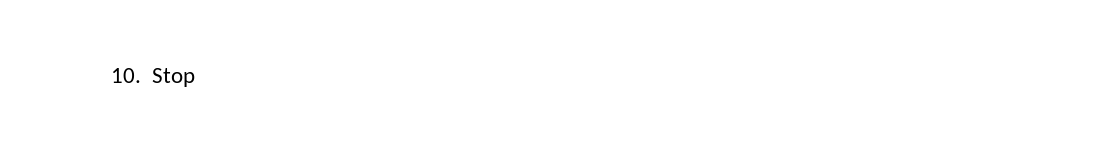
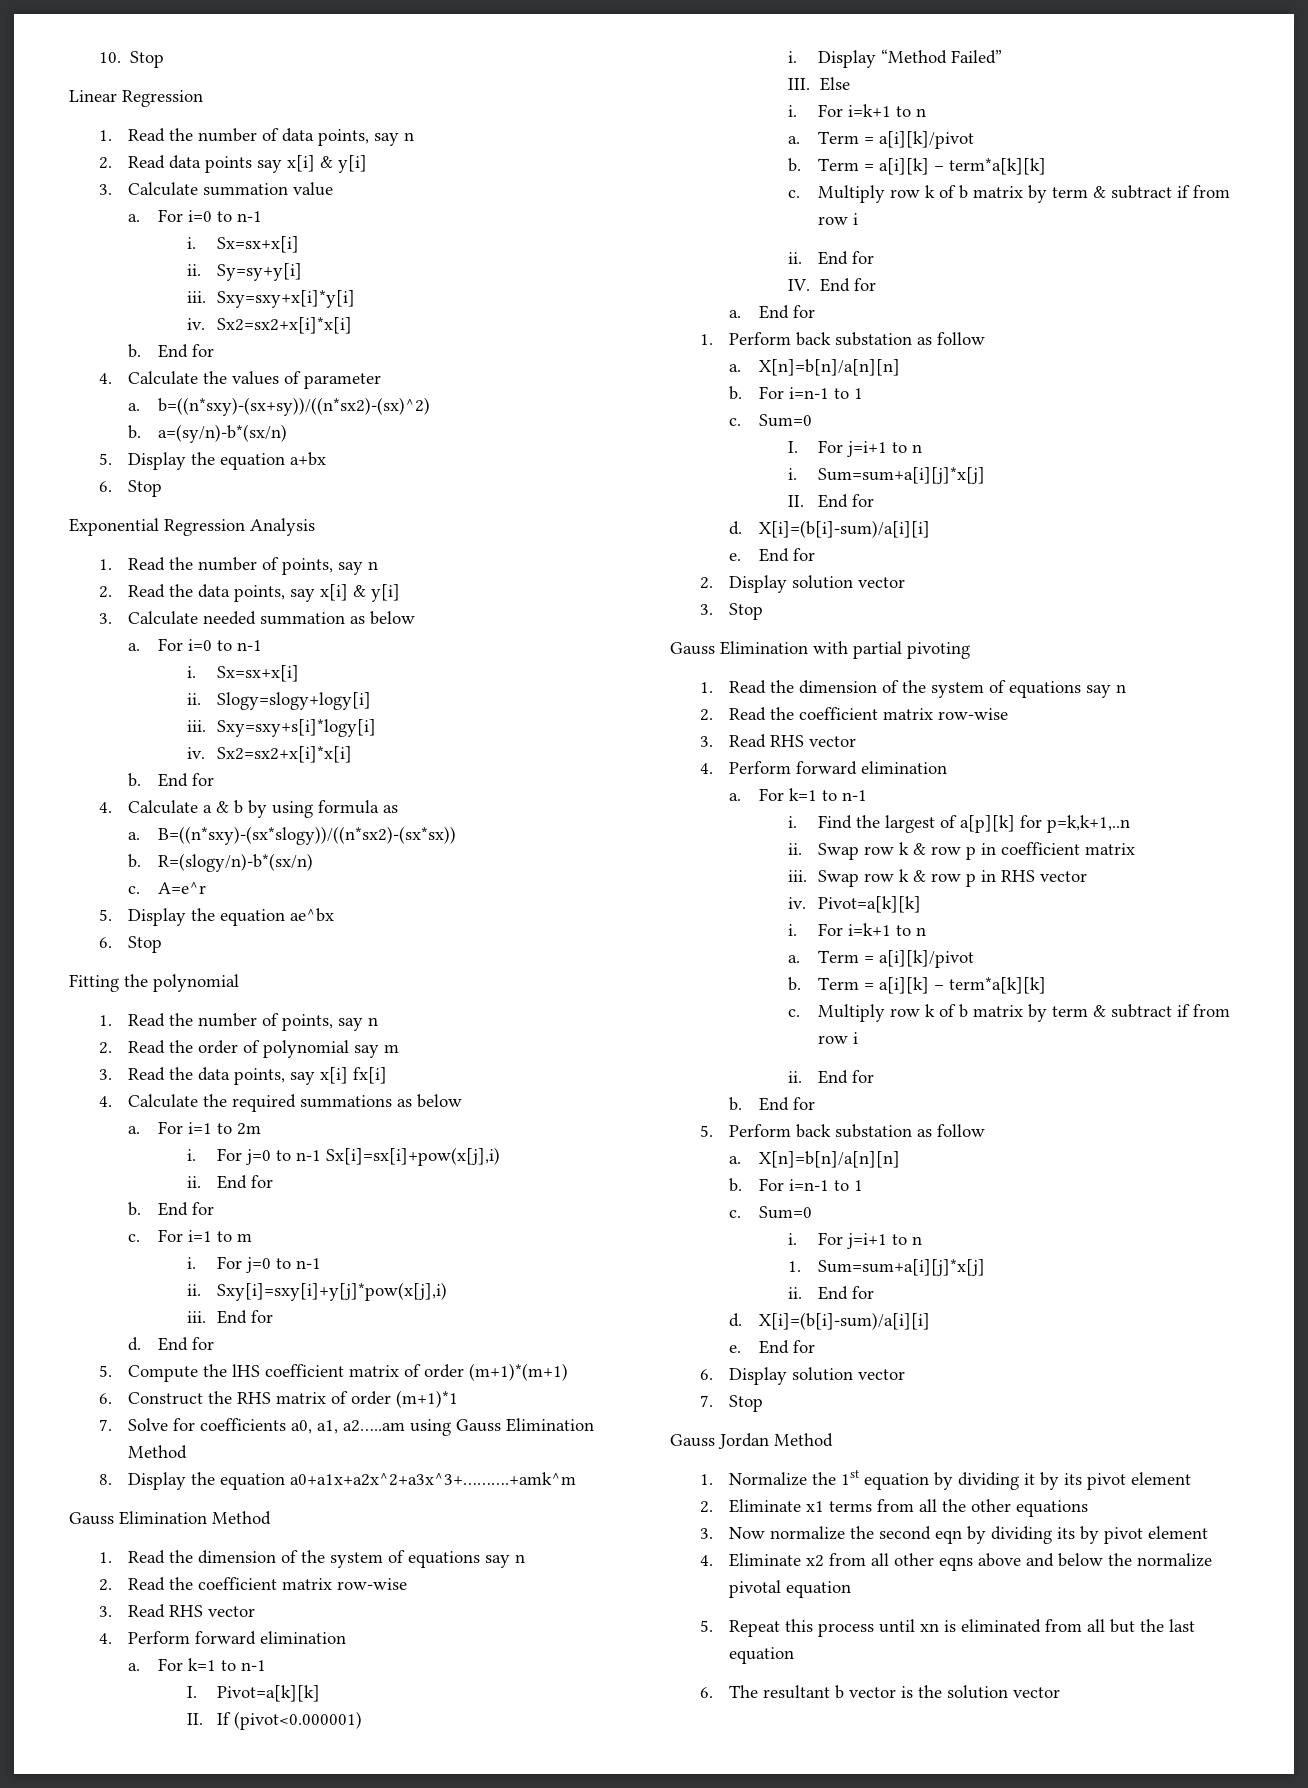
(196, 77) none -> [69,90,203,107] [98,128,415,146] [98,155,368,173] [98,182,334,196] [128,209,262,222] [187,236,300,253] [187,263,303,281] [187,290,356,308] [187,317,353,334] [128,344,214,358] [98,371,382,389] [128,397,430,416] [128,424,287,443] [98,452,327,470] [98,480,163,497] [69,518,315,536] [98,557,379,575] [98,584,401,602] [98,611,416,625] [128,638,262,651] [187,665,300,682] [187,692,372,710] [187,719,377,737] [187,746,353,763] [128,773,214,787] [98,800,399,818] [128,826,456,845] [128,853,313,872] [128,882,206,894] [98,908,335,926] [98,936,163,953] [69,974,239,992] [98,1013,379,1031] [98,1040,400,1058] [98,1067,388,1085] [98,1094,463,1112] [128,1121,261,1135] [187,1147,501,1166] [187,1175,274,1189] [128,1202,214,1216] [128,1229,252,1242] [187,1256,322,1273] [187,1282,448,1301] [187,1310,274,1324] [128,1337,214,1351] [98,1363,569,1382] [98,1390,459,1408] [98,1418,595,1436] [128,1445,188,1459] [98,1472,577,1490] [69,1511,271,1525] [98,1550,526,1568] [98,1577,408,1591] [98,1604,256,1618] [98,1631,347,1645] [128,1658,266,1671] [187,1685,321,1702] [187,1711,363,1730] [788,49,1003,68] [788,77,850,91] [788,104,927,117] [788,131,975,149] [788,158,1047,175] [788,185,1231,203] [818,213,859,225] [788,251,875,265] [788,278,876,292] [729,305,815,319] [699,332,986,346] [729,359,900,376] [729,386,863,400] [729,414,812,427] [788,440,923,457] [788,467,986,484] [788,494,875,508] [729,520,930,538] [729,548,815,562] [699,575,906,593] [699,603,764,620] [670,641,970,659] [699,680,1127,698] [699,707,1009,721] [699,734,857,748] [699,761,948,775] [729,788,867,801] [788,815,1131,833] [788,842,1136,860] [788,869,1088,887] [788,896,922,913] [788,923,927,936] [788,950,975,968] [788,977,1047,994] [788,1004,1231,1022] [818,1032,859,1044] [788,1070,875,1084] [729,1097,815,1111] [699,1124,986,1138] [729,1151,900,1168] [729,1178,863,1192] [729,1206,812,1219] [788,1232,923,1249] [788,1259,986,1276] [788,1286,875,1300] [729,1312,930,1330] [729,1340,815,1354] [699,1367,906,1385] [699,1395,764,1412] [670,1433,833,1449] [699,1470,1192,1490] [699,1499,1089,1517] [699,1526,1209,1544] [699,1553,1213,1571] [729,1580,852,1598] [699,1619,1196,1637] [729,1647,795,1664] [699,1685,1061,1699] // Linear Regression // 1. Read the number of data points, say n // 2. Read data points say x[i] & y[i] // 3. Calculate summation value // a. For i=0 to n-1 // i. Sx=sx+x[i] // ii. Sy=sy+y[i] // iii. Sxy=sxy+x[i]*y[i] // iv. Sx2=sx2+x[i]*x[i] // b. End for // 4. Calculate the values of parameter // a. b=((n*sxy)-(sx+sy))/((n*sx2)-(sx)^2) // b. a=(sy/n)-b*(sx/n) // 5. Display the equation a+bx // 6. Stop // Exponential Regression Analysis // 1. Read the number of points, say n // 2. Read the data points, say x[i] & y[i] // 3. Calculate needed summation as below // a. For i=0 to n-1 // i. Sx=sx+x[i] // ii. Slogy=slogy+logy[i] // iii. Sxy=sxy+s[i]*logy[i] // iv. Sx2=sx2+x[i]*x[i] // b. End for // 4. Calculate a & b by using formula as // a. B=((n*sxy)-(sx*slogy))/((n*sx2)-(sx*sx)) // b. R=(slogy/n)-b*(sx/n) // c. A=e^r // 5. Display the equation ae^bx // 6. Stop // Fitting the polynomial // 1. Read the number of points, say n // 2. Read the order of polynomial say m // 3. Read the data points, say x[i] fx[i] // 4. Calculate the required summations as below // a. For i=1 to 2m // i. For j=0 to n-1 Sx[i]=sx[i]+pow(x[j],i) // ii. End for // b. End for // c. For i=1 to m // i. For j=0 to n-1 // ii. Sxy[i]=sxy[i]+y[j]*pow(x[j],i) // iii. End for // d. End for // 5. Compute the lHS coefficient matrix of order (m+1)*(m+1) // 6. Construct the RHS matrix of order (m+1)*1 // 7. Solve for coefficients a0, a1, a2…..am using Gauss Elimination Method // 8. Display the equation a0+a1x+a2x^2+a3x^3+……….+amk^m // Gauss Elimination Method // 1. Read the dimension of the system of equations say n // 2. Read the coefficient matrix row-wise // 3. Read RHS vector // 4. Perform forward elimination // a. For k=1 to n-1 // I. Pivot=a[k][k] // II. If (pivot<0.000001) // i. Display “Method Failed” // III. Else // i. For i=k+1 to n // a. Term = a[i][k]/pivot // b. Term = a[i][k] – term*a[k][k] // c. Multiply row k of b matrix by term & subtract if from row i // ii. End for // IV. End for // a. End for // 1. Perform back substation as follow // a. X[n]=b[n]/a[n][n] // b. For i=n-1 to 1 // c. Sum=0 // I. For j=i+1 to n // i. Sum=sum+a[i][j]*x[j] // II. End for // d. X[i]=(b[i]-sum)/a[i][i] // e. End for // 2. Display solution vector // 3. Stop // Gauss Elimination with partial pivoting // 1. Read the dimension of the system of equations say n // 2. Read the coefficient matrix row-wise // 3. Read RHS vector // 4. Perform forward elimination // a. For k=1 to n-1 // i. Find the largest of a[p][k] for p=k,k+1,..n // ii. Swap row k & row p in coefficient matrix // iii. Swap row k & row p in RHS vector // iv. Pivot=a[k][k] // i. For i=k+1 to n // a. Term = a[i][k]/pivot // b. Term = a[i][k] – term*a[k][k] // c. Multiply row k of b matrix by term & subtract if from row i // ii. End for // b. End for // 5. Perform back substation as follow // a. X[n]=b[n]/a[n][n] // b. For i=n-1 to 1 // c. Sum=0 // i. For j=i+1 to n // 1. Sum=sum+a[i][j]*x[j] // ii. End for // d. X[i]=(b[i]-sum)/a[i][i] // e. End for // 6. Display solution vector // 7. Stop // Gauss Jordan Method // 1. Normalize the 1st equation by dividing it by its pivot element // 2. Eliminate x1 terms from all the other equations // 3. Now normalize the second eqn by dividing its by pivot element // 4. Eliminate x2 from all other eqns above and below the normalize pivotal equation // 5. Repeat this process until xn is eliminated from all but the last equation // 6. The resultant b vector is the solution vector

